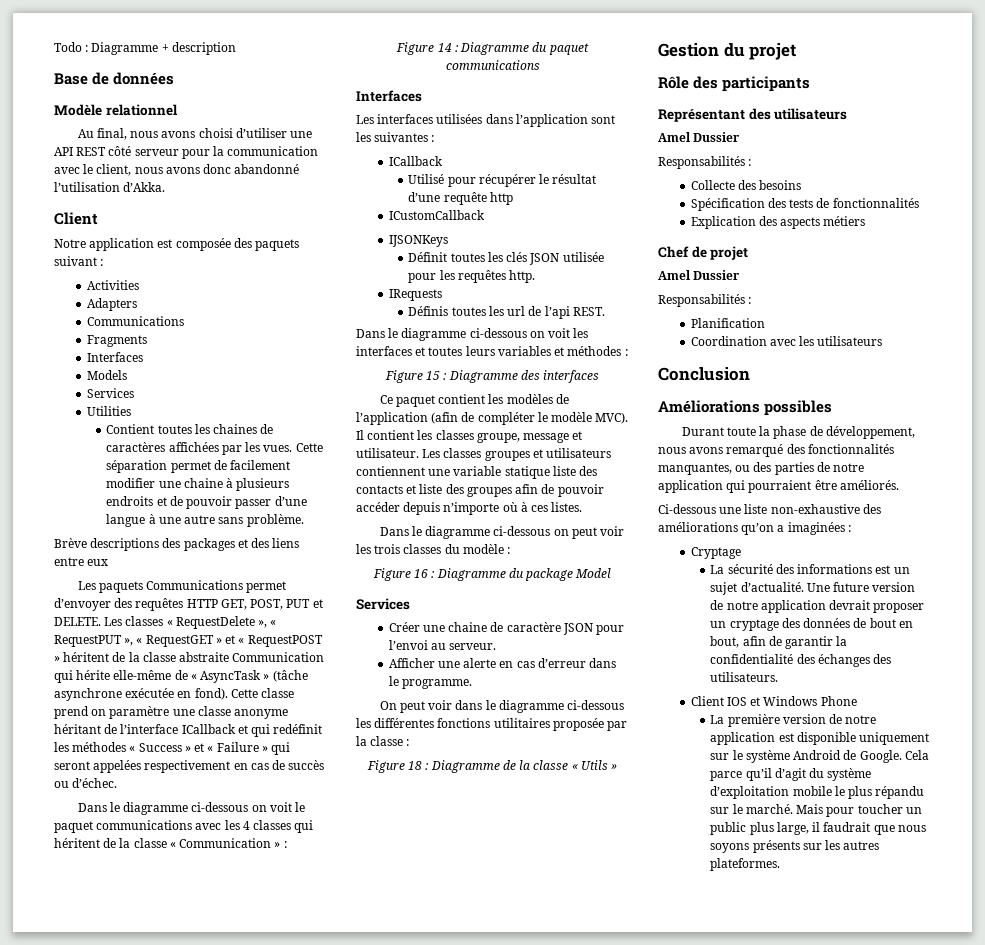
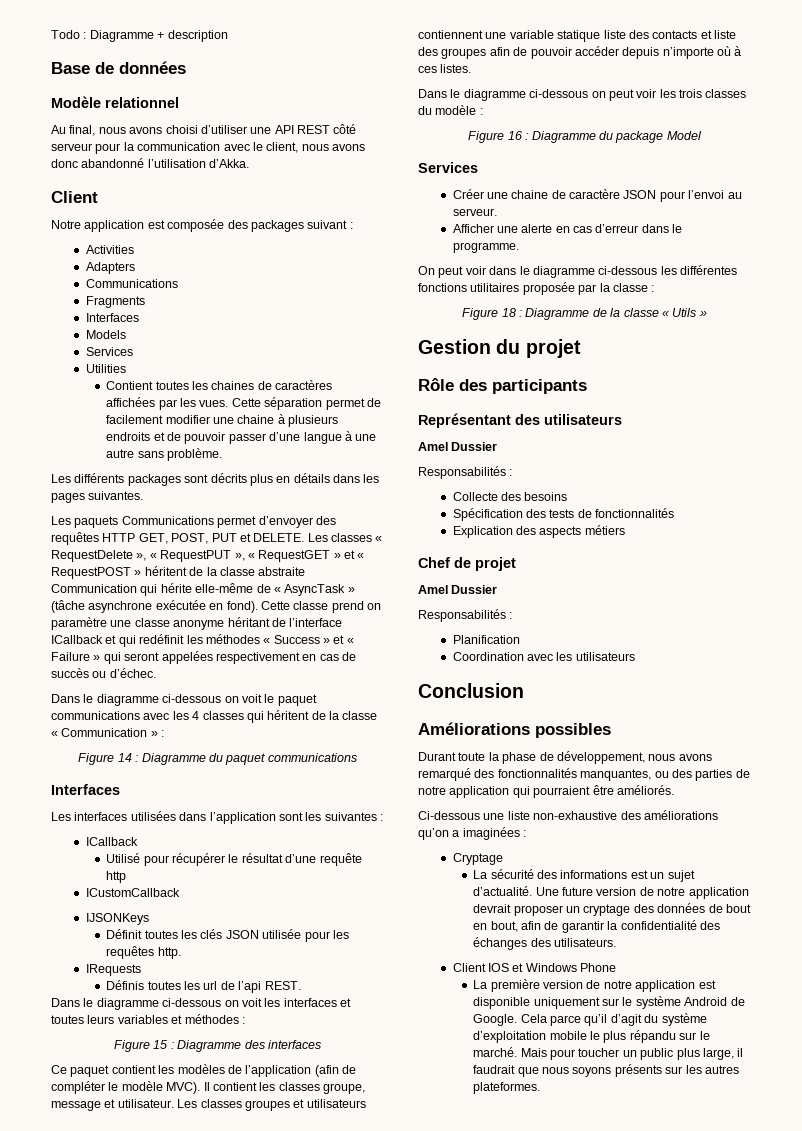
[255,239,300,251] paquets -> [250,220,304,232] packages
[54,538,300,551] [54,557,109,566] Brève descriptions des packages et des liens entre eux -> [51,473,380,486] [51,491,144,503] Les différents packages sont décrits plus en détails dans les pages suivantes.

